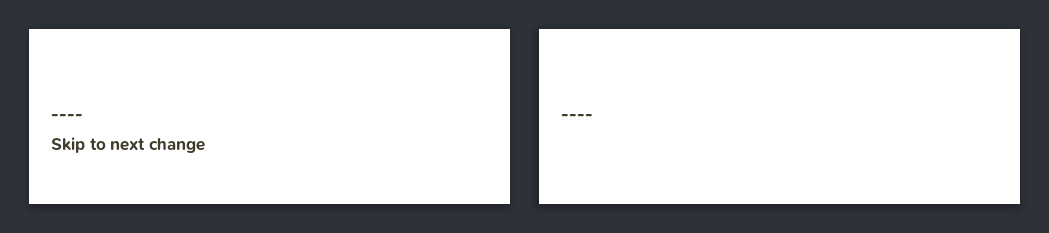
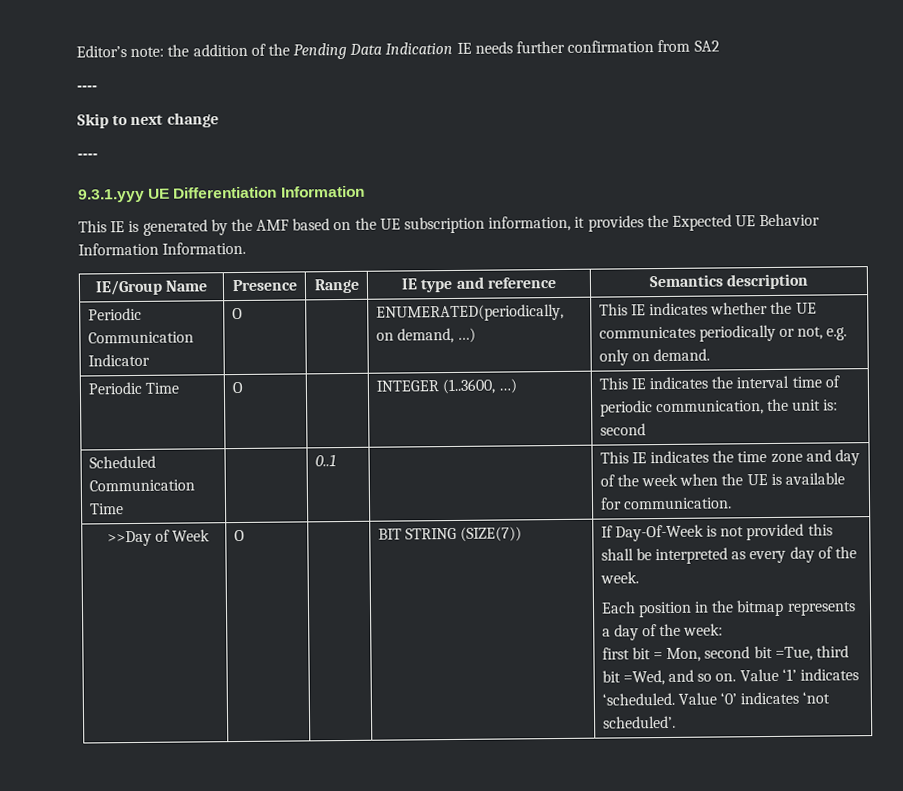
(51, 117) none -> [76,39,720,60] Editor’s note: the addition of the Pending Data Indication IE needs further confirmation from SA2 //
(593, 117) none -> [78,185,365,203] [78,213,821,236] [78,241,247,256] [94,279,209,296] [231,279,298,292] [313,278,360,294] [401,276,556,293] [648,273,810,290] [87,307,142,321] [87,331,194,344] [87,353,150,367] [231,307,243,320] [375,303,564,322] [375,327,476,344] [598,301,817,316] [598,324,848,342] [598,348,710,366] [87,381,179,395] [231,381,243,394] [375,378,517,395] [598,375,840,390] [599,398,839,417] [599,423,646,436] [88,455,156,469] [88,479,195,492] [89,503,124,515] [314,454,336,467] [599,449,860,466] [599,472,845,487] [599,497,732,510] [106,529,211,547] [233,529,245,542] [377,526,522,542] [600,523,833,542] [600,546,857,565] [599,571,639,584] [600,599,856,618] [601,623,724,641] [601,645,849,662] [601,668,859,686] [601,691,831,706] [602,715,676,729] // 9.3.1.yyy UE Differentiation Information // This IE is generated by the AMF based on the UE subscription information, it provides the Expected UE Behavior Information Information. // IE/Group Name | Presence | Range | IE type and reference | Semantics description // Periodic Communication Indicator | O | | ENUMERATED(periodically, on demand, …) | This IE indicates whether the UE communicates periodically or not, e.g. only on demand. // Periodic Time | O | | INTEGER (1..3600, …) | This IE indicates the interval time of periodic communication, the unit is: second // Scheduled Communication Time | | 0..1 | | This IE indicates the time zone and day of the week when the UE is available for communication. // >>Day of Week | O | | BIT STRING (SIZE(7)) | If Day-Of-Week is not provided this shall be interpreted as every day of the week. // Each position in the bitmap represents a day of the week: // first bit = Mon, second bit =Tue, third bit =Wed, and so on. Value ‘1’ indicates ‘scheduled. Value ‘0’ indicates ‘not scheduled’.

